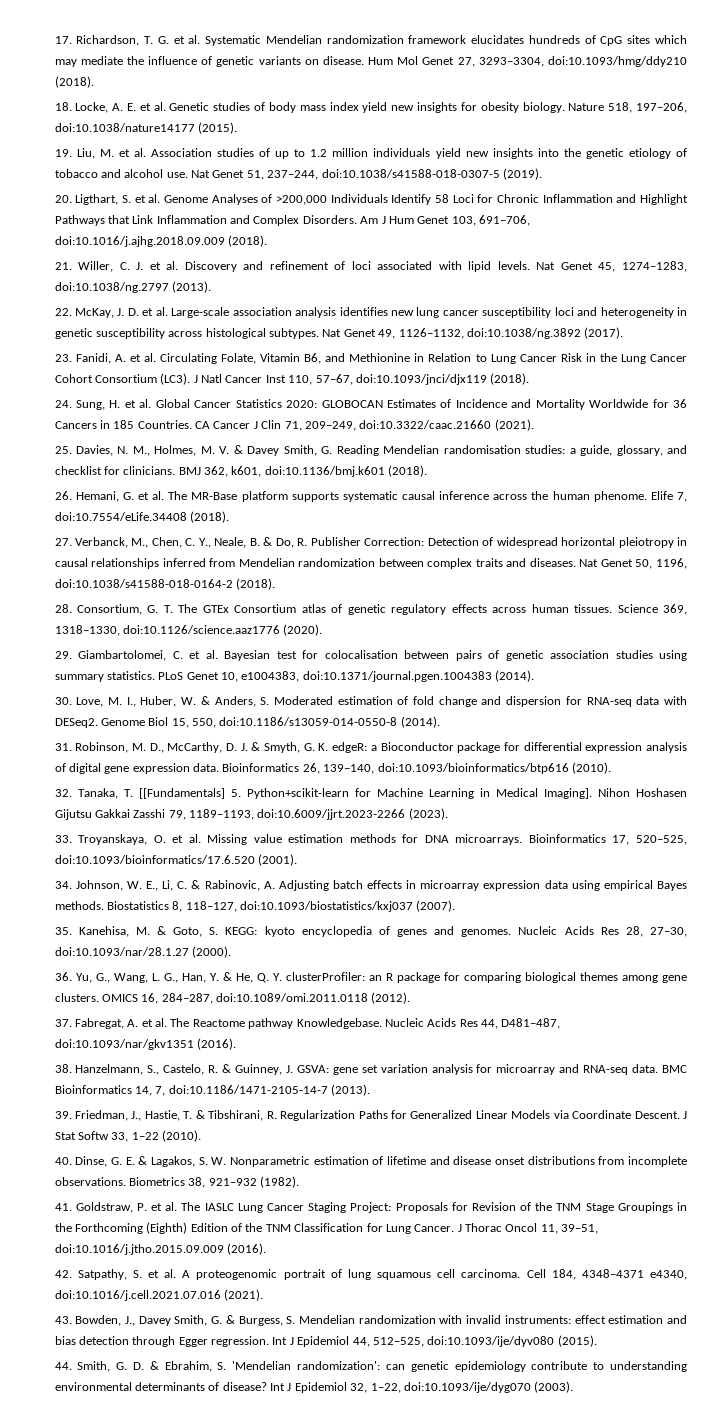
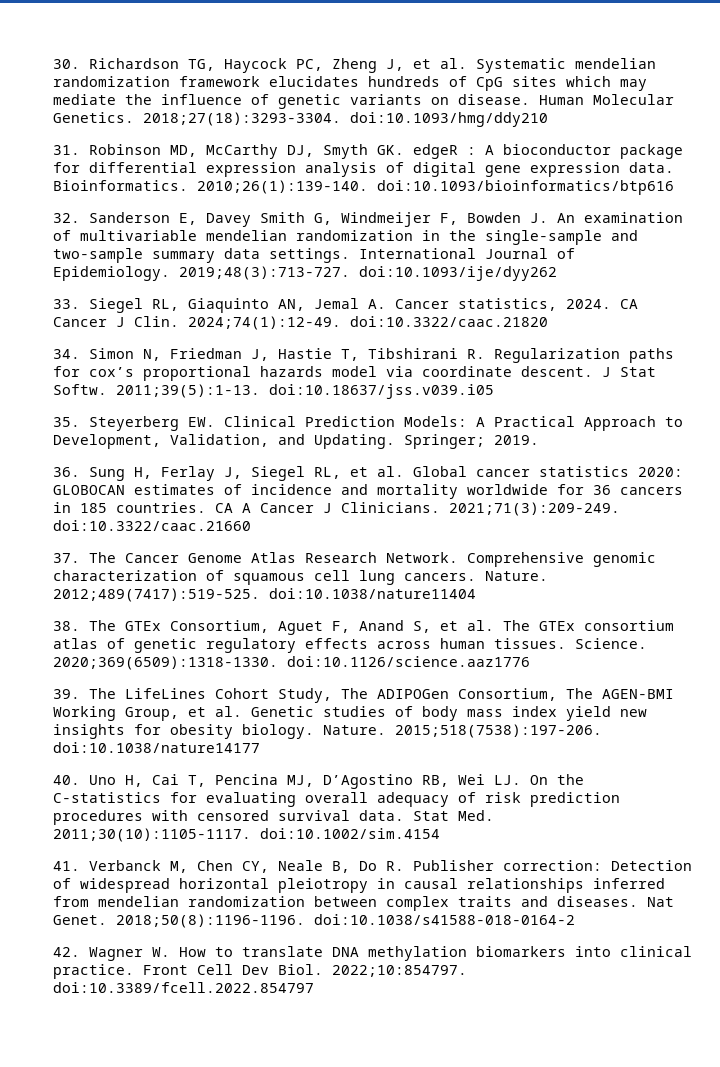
[54,35,169,46] 17. Richardson, T. G. -> [53,58,405,73] 30. Richardson TG, Haycock PC, Zheng J,
[265,35,322,44] Mendelian -> [575,58,657,69] mendelian
[368,56,687,67] [54,76,94,88] [54,102,137,113] Hum Mol Genet 27, 3293–3304, doi:10.1093/hmg/ddy210 (2018). // 18. Locke, A. E. -> [539,94,675,105] [53,112,549,127] [53,144,684,159] [53,162,675,177] [53,180,675,195] [53,212,684,227] [53,230,639,245] [53,248,576,263] [53,266,558,281] [53,298,639,313] [53,316,549,330] [53,348,675,363] [53,366,657,381] [53,384,495,399] [53,416,684,431] [53,434,540,449] [53,466,684,481] [53,484,684,499] [53,502,621,516] [53,520,252,531] [53,552,657,567] [53,570,549,585] [53,588,477,602] [53,620,675,635] [53,638,648,653] [53,656,531,670] [53,688,675,703] [53,706,180,721] Human Molecular Genetics. 2018;27(18):3293-3304. doi:10.1093/hmg/ddy210 // 31. Robinson MD, McCarthy DJ, Smyth GK. edgeR : A bioconductor package for differential expression analysis of digital gene expression data. Bioinformatics. 2010;26(1):139-140. doi:10.1093/bioinformatics/btp616 // 32. Sanderson E, Davey Smith G, Windmeijer F, Bowden J. An examination of multivariable mendelian randomization in the single-sample and two-sample summary data settings. International Journal of Epidemiology. 2019;48(3):713-727. doi:10.1093/ije/dyy262 // 33. Siegel RL, Giaquinto AN, Jemal A. Cancer statistics, 2024. CA Cancer J Clin. 2024;74(1):12-49. doi:10.3322/caac.21820 // 34. Simon N, Friedman J, Hastie T, Tibshirani R. Regularization paths for cox’s proportional hazards model via coordinate descent. J Stat Softw. 2011;39(5):1-13. doi:10.18637/jss.v039.i05 // 35. Steyerberg EW. Clinical Prediction Models: A Practical Approach to Development, Validation, and Updating. Springer; 2019. // 36. Sung H, Ferlay J, Siegel RL, et al. Global cancer statistics 2020: GLOBOCAN estimates of incidence and mortality worldwide for 36 cancers in 185 countries. CA A Cancer J Clinicians. 2021;71(3):209-249. doi:10.3322/caac.21660 // 37. The Cancer Genome Atlas Research Network. Comprehensive genomic characterization of squamous cell lung cancers. Nature. 2012;489(7417):519-525. doi:10.1038/nature11404 // 38. The GTEx Consortium, Aguet F, Anand S, et al. The GTEx consortium atlas of genetic regulatory effects across human tissues. Science. 2020;369(6509):1318-1330. doi:10.1126/science.aaz1776 // 39. The LifeLines Cohort Study, The ADIPOGen Consortium, The AGEN-BMI Working Group,
[568,102,688,113] [54,122,237,134] [54,148,688,159] [54,168,542,180] [54,194,689,205] [54,215,531,226] [54,235,267,247] [54,261,688,272] [54,281,211,293] [54,307,688,318] [54,327,624,339] [54,353,688,364] [54,373,530,385] [54,399,688,410] [54,419,534,431] [54,445,688,456] [54,465,428,477] [54,491,688,502] [54,511,229,523] [54,537,294,548] Nature 518, 197–206, doi:10.1038/nature14177 (2015). // 19. Liu, M. et al. Association studies of up to 1.2 million individuals yield new insights into the genetic etiology of tobacco and alcohol use. Nat Genet 51, 237–244, doi:10.1038/s41588-018-0307-5 (2019). // 20. Ligthart, S. et al. Genome Analyses of >200,000 Individuals Identify 58 Loci for Chronic Inflammation and Highlight Pathways that Link Inflammation and Complex Disorders. Am J Hum Genet 103, 691–706, doi:10.1016/j.ajhg.2018.09.009 (2018). // 21. Willer, C. J. et al. Discovery and refinement of loci associated with lipid levels. Nat Genet 45, 1274–1283, doi:10.1038/ng.2797 (2013). // 22. McKay, J. D. et al. Large-scale association analysis identifies new lung cancer susceptibility loci and heterogeneity in genetic susceptibility across histological subtypes. Nat Genet 49, 1126–1132, doi:10.1038/ng.3892 (2017). // 23. Fanidi, A. et al. Circulating Folate, Vitamin B6, and Methionine in Relation to Lung Cancer Risk in the Lung Cancer Cohort Consortium (LC3). J Natl Cancer Inst 110, 57–67, doi:10.1093/jnci/djx119 (2018). // 24. Sung, H. et al. Global Cancer Statistics 2020: GLOBOCAN Estimates of Incidence and Mortality Worldwide for 36 Cancers in 185 Countries. CA Cancer J Clin 71, 209–249, doi:10.3322/caac.21660 (2021). // 25. Davies, N. M., Holmes, M. V. & Davey Smith, G. Reading Mendelian randomisation studies: a guide, glossary, and checklist for clinicians. BMJ 362, k601, doi:10.1136/bmj.k601 (2018). // 26. Hemani, G. et al. The MR-Base platform supports systematic causal inference across the human phenome. Elife 7, doi:10.7554/eLife.34408 (2018). // 27. Verbanck, M., Chen, C. Y., Neale, B. & Do, -> [323,724,603,738] [53,742,261,753] [53,774,585,789] [53,792,621,807] [53,810,495,825] [53,828,441,842] [53,860,378,873] Nature. 2015;518(7538):197-206. doi:10.1038/nature14177 // 40. Uno H, Cai T, Pencina MJ, D’Agostino RB, Wei LJ. On the C-statistics for evaluating overall adequacy of risk prediction procedures with censored survival data. Stat Med. 2011;30(10):1105-1117. doi:10.1002/sim.4154 // 41. Verbanck M, Chen CY, Neale B, Do
[364,537,425,546] Correction: -> [503,860,603,871] correction:
[238,558,295,567] Mendelian -> [98,896,180,907] mendelian
[600,558,687,569] [54,578,275,590] [54,604,687,615] [54,624,323,636] [54,650,687,661] [54,670,535,682] [54,696,687,707] [54,716,440,728] [54,742,688,753] [54,762,611,774] [54,788,687,799] [54,808,448,820] [54,834,687,845] [54,854,297,866] [54,880,687,891] [54,900,456,912] [54,926,688,937] [54,946,231,958] [54,972,688,983] [54,992,411,1004] [54,1018,561,1029] [54,1038,236,1050] [54,1064,687,1075] [54,1084,371,1096] [54,1110,688,1121] [54,1130,202,1142] [54,1156,688,1167] [54,1176,300,1188] [54,1202,688,1213] [54,1222,599,1234] [54,1243,266,1255] [54,1269,687,1280] [54,1289,263,1301] [54,1315,688,1326] [54,1335,597,1347] [54,1361,688,1372] [54,1381,574,1393] Genet 50, 1196, doi:10.1038/s41588-018-0164-2 (2018). // 28. Consortium, G. T. The GTEx Consortium atlas of genetic regulatory effects across human tissues. Science 369, 1318–1330, doi:10.1126/science.aaz1776 (2020). // 29. Giambartolomei, C. et al. Bayesian test for colocalisation between pairs of genetic association studies using summary statistics. PLoS Genet 10, e1004383, doi:10.1371/journal.pgen.1004383 (2014). // 30. Love, M. I., Huber, W. & Anders, S. Moderated estimation of fold change and dispersion for RNA-seq data with DESeq2. Genome Biol 15, 550, doi:10.1186/s13059-014-0550-8 (2014). // 31. Robinson, M. D., McCarthy, D. J. & Smyth, G. K. edgeR: a Bioconductor package for differential expression analysis of digital gene expression data. Bioinformatics 26, 139–140, doi:10.1093/bioinformatics/btp616 (2010). // 32. Tanaka, T. [[Fundamentals] 5. Python+scikit-learn for Machine Learning in Medical Imaging]. Nihon Hoshasen Gijutsu Gakkai Zasshi 79, 1189–1193, doi:10.6009/jjrt.2023-2266 (2023). // 33. Troyanskaya, O. et al. Missing value estimation methods for DNA microarrays. Bioinformatics 17, 520–525, doi:10.1093/bioinformatics/17.6.520 (2001). // 34. Johnson, W. E., Li, C. & Rabinovic, A. Adjusting batch effects in microarray expression data using empirical Bayes methods. Biostatistics 8, 118–127, doi:10.1093/biostatistics/kxj037 (2007). // 35. Kanehisa, M. & Goto, S. KEGG: kyoto encyclopedia of genes and genomes. Nucleic Acids Res 28, 27–30, doi:10.1093/nar/28.1.27 (2000). // 36. Yu, G., Wang, L. G., Han, Y. & He, Q. Y. clusterProfiler: an R package for comparing biological themes among gene clusters. OMICS 16, 284–287, doi:10.1089/omi.2011.0118 (2012). // 37. Fabregat, A. et al. The Reactome pathway Knowledgebase. Nucleic Acids Res 44, D481–487, doi:10.1093/nar/gkv1351 (2016). // 38. Hanzelmann, S., Castelo, R. & Guinney, J. GSVA: gene set variation analysis for microarray and RNA-seq data. BMC Bioinformatics 14, 7, doi:10.1186/1471-2105-14-7 (2013). // 39. Friedman, J., Hastie, T. & Tibshirani, R. Regularization Paths for Generalized Linear Models via Coordinate Descent. J Stat Softw 33, 1–22 (2010). // 40. Dinse, G. E. & Lagakos, S. W. Nonparametric estimation of lifetime and disease onset distributions from incomplete observations. Biometrics 38, 921–932 (1982). // 41. Goldstraw, P. et al. The IASLC Lung Cancer Staging Project: Proposals for Revision of the TNM Stage Groupings in the Forthcoming (Eighth) Edition of the TNM Classification for Lung Cancer. J Thorac Oncol 11, 39–51, doi:10.1016/j.jtho.2015.09.009 (2016). // 42. Satpathy, S. et al. A proteogenomic portrait of lung squamous cell carcinoma. Cell 184, 4348–4371 e4340, doi:10.1016/j.cell.2021.07.016 (2021). // 43. Bowden, J., Davey Smith, G. & Burgess, S. Mendelian randomization with invalid instruments: effect estimation and bias detection through Egger regression. Int J Epidemiol 44, 512–525, doi:10.1093/ije/dyv080 (2015). // 44. Smith, G. D. & Ebrahim, S. 'Mendelian randomization': can genetic epidemiology contribute to understanding environmental determinants of disease? Int J Epidemiol 32, 1–22, doi:10.1093/ije/dyg070 (2003). -> [53,914,576,928] [53,946,693,961] [53,964,468,979] [53,982,315,993] Genet. 2018;50(8):1196-1196. doi:10.1038/s41588-018-0164-2 // 42. Wagner W. How to translate DNA methylation biomarkers into clinical practice. Front Cell Dev Biol. 2022;10:854797. doi:10.3389/fcell.2022.854797

